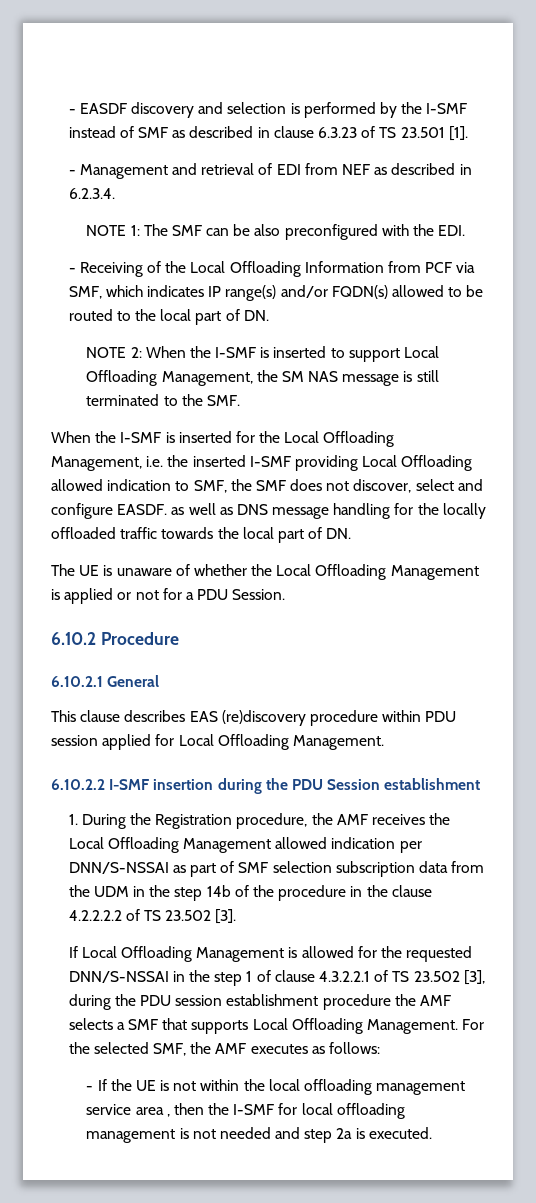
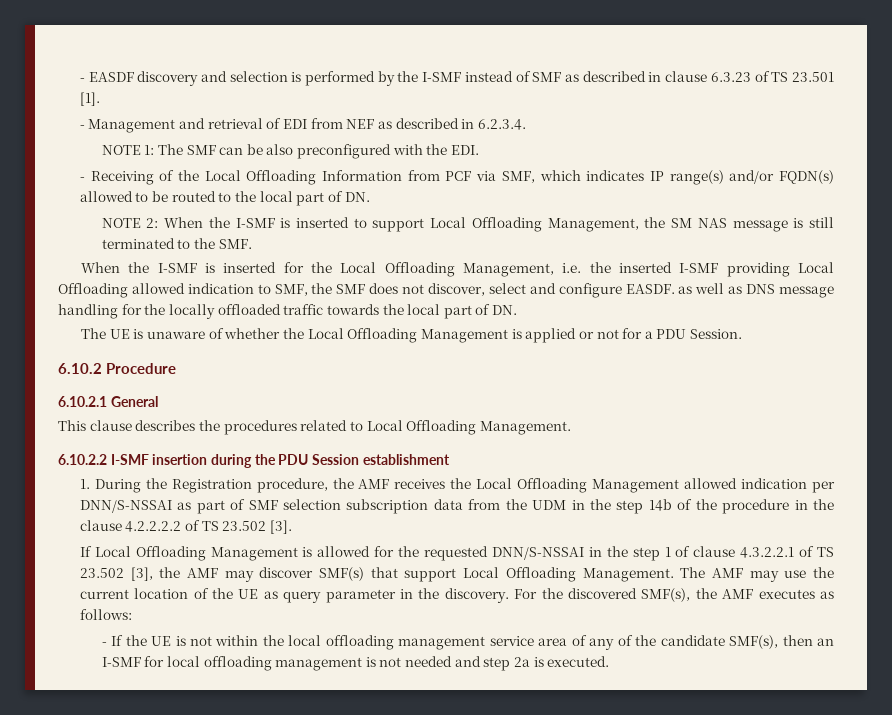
[189,710,457,726] [51,734,175,750] EAS (re)discovery procedure within PDU session applied for -> [198,420,363,435] the procedures related to
[68,994,451,1010] [68,1018,485,1034] [68,1042,187,1056] during the PDU session establishment procedure the AMF selects a SMF that supports Local Offloading Management. For the selected SMF, -> [159,567,835,582] [79,588,691,603] the AMF may discover SMF(s) that support Local Offloading Management. The AMF may use the current location of the UE as query parameter in the discovery. For the discovered SMF(s),
[166,1103,230,1117] , then the -> [571,635,835,650] of any of the candidate SMF(s), then an

